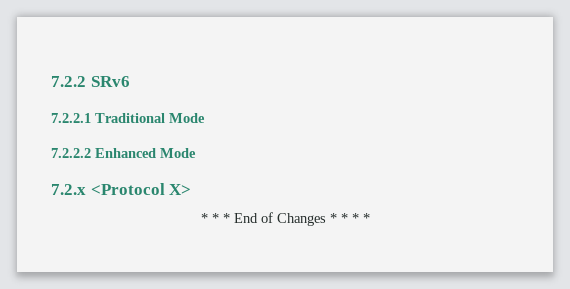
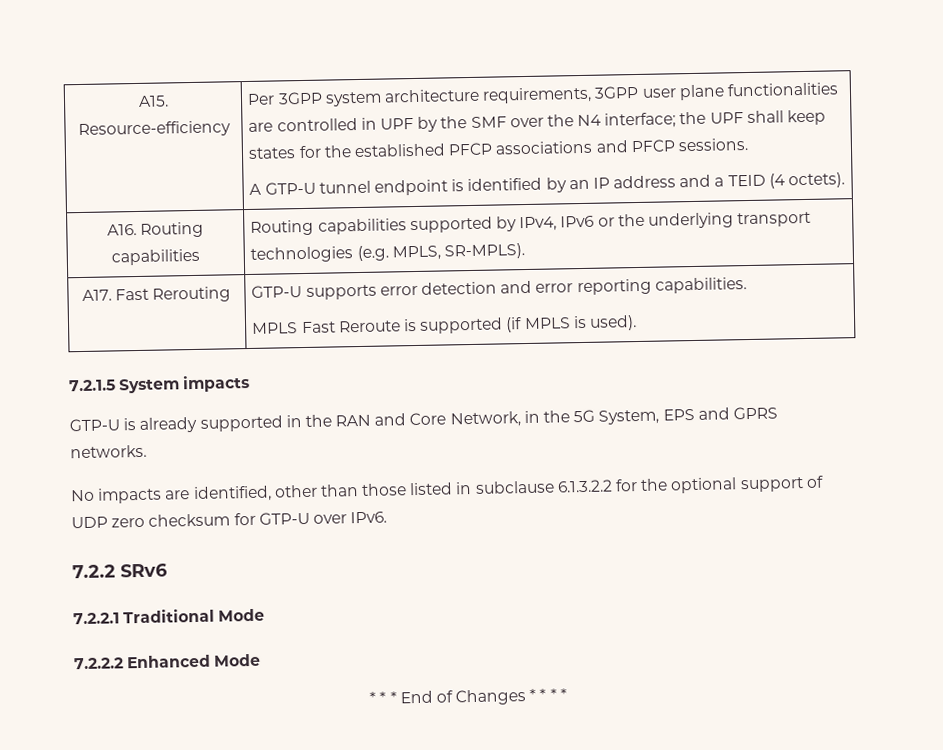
(51, 81) none -> [137,95,169,107] [77,120,231,139] [247,82,839,107] [248,109,827,132] [248,137,748,159] [249,172,846,196] [106,221,205,238] [111,248,200,266] [250,211,812,236] [250,243,526,263] [81,286,232,303] [251,277,747,300] [252,315,637,334] [69,374,251,394] [69,406,778,433] [70,444,147,459] [71,475,824,504] [71,511,388,529] A15. Resource-efficiency | Per 3GPP system architecture requirements, 3GPP user plane functionalities are controlled in UPF by the SMF over the N4 interface; the UPF shall keep states for the established PFCP associations and PFCP sessions. // A GTP-U tunnel endpoint is identified by an IP address and a TEID (4 octets). // A16. Routing capabilities | Routing capabilities supported by IPv4, IPv6 or the underlying transport technologies (e.g. MPLS, SR-MPLS). // A17. Fast Rerouting | GTP-U supports error detection and error reporting capabilities. // MPLS Fast Reroute is supported (if MPLS is used). // 7.2.1.5 System impacts // GTP-U is already supported in the RAN and Core Network, in the 5G System, EPS and GPRS networks. // No impacts are identified, other than those listed in subclause 6.1.3.2.2 for the optional support of UDP zero checksum for GTP-U over IPv6. //
[51,183,192,195] // 7.2.x <Protocol X> -> (262, 660) none

